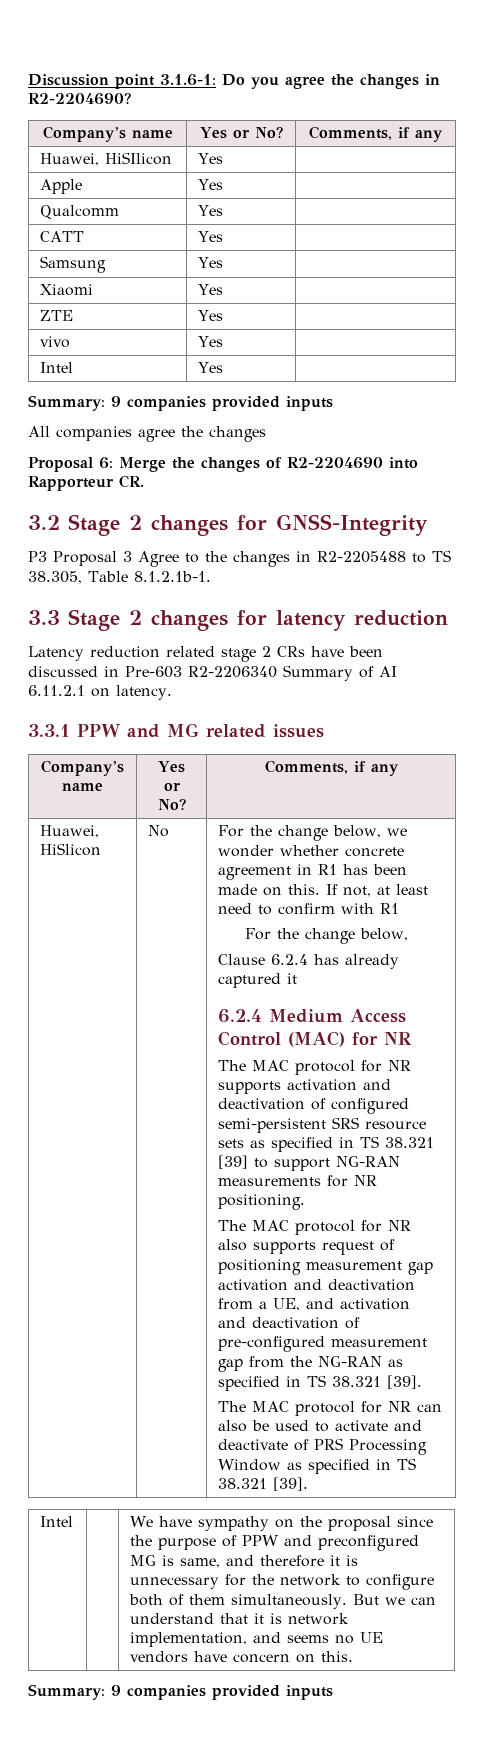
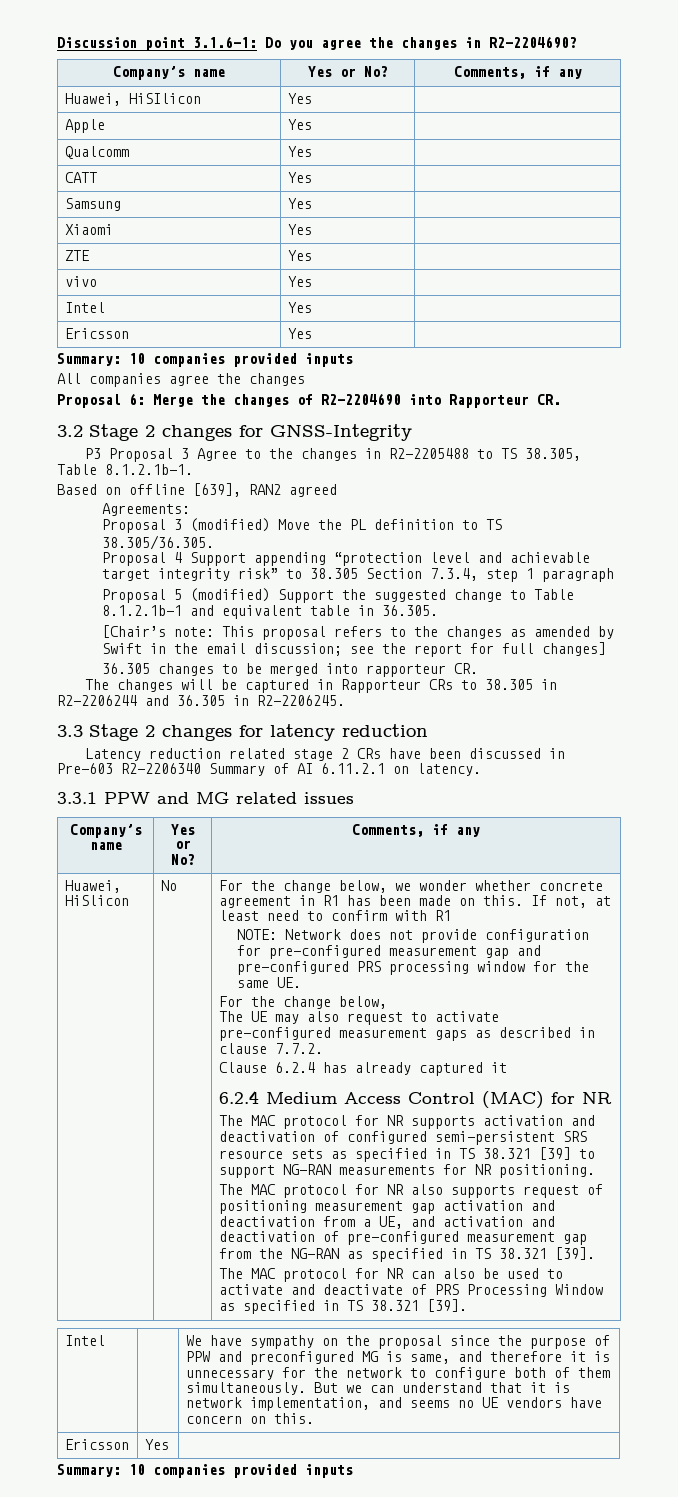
[28,395,121,411] // Summary: 9 -> [64,328,129,339] [287,328,312,339] [57,353,145,366] // Ericsson | Yes | // Summary: 10
(211, 576) none -> [57,483,337,497] [102,503,191,516] [102,518,503,533] [102,535,215,550] [102,552,591,566] [102,568,615,582] [102,588,575,603] [102,605,439,619] [102,625,615,640] [102,642,607,657] [102,663,479,677] [85,679,558,693] [57,695,345,706] // Based on offline [639], RAN2 agreed // Agreements: // Proposal 3 (modified) Move the PL definition to TS 38.305/36.305. // Proposal 4 Support appending “protection level and achievable target integrity risk” to 38.305 Section 7.3.4, step 1 paragraph // Proposal 5 (modified) Support the suggested change to Table 8.1.2.1b-1 and equivalent table in 36.305. // [Chair’s note: This proposal refers to the changes as amended by Swift in the email discussion; see the report for full changes] // 36.305 changes to be merged into rapporteur CR. // The changes will be captured in Rapporteur CRs to 38.305 in R2-2206244 and 36.305 in R2-2206245.
[245,928,409,944] For the change below, -> [236,929,589,943] [236,945,541,959] [236,961,589,975] [236,977,301,988] [218,996,387,1009] [218,1011,499,1025] [218,1027,595,1041] [218,1043,323,1054] NOTE: Network does not provide configuration for pre-configured measurement gap and pre-configured PRS processing window for the same UE. // For the change below, // The UE may also request to activate pre-configured measurement gaps as described in clause 7.7.2.
[28,1684,121,1700] // Summary: 9 -> [64,1439,129,1450] [144,1439,169,1450] [57,1464,145,1477] // Ericsson | Yes | // Summary: 10

